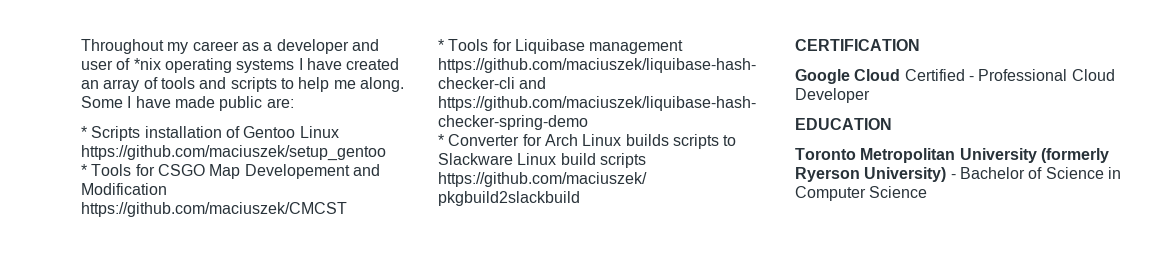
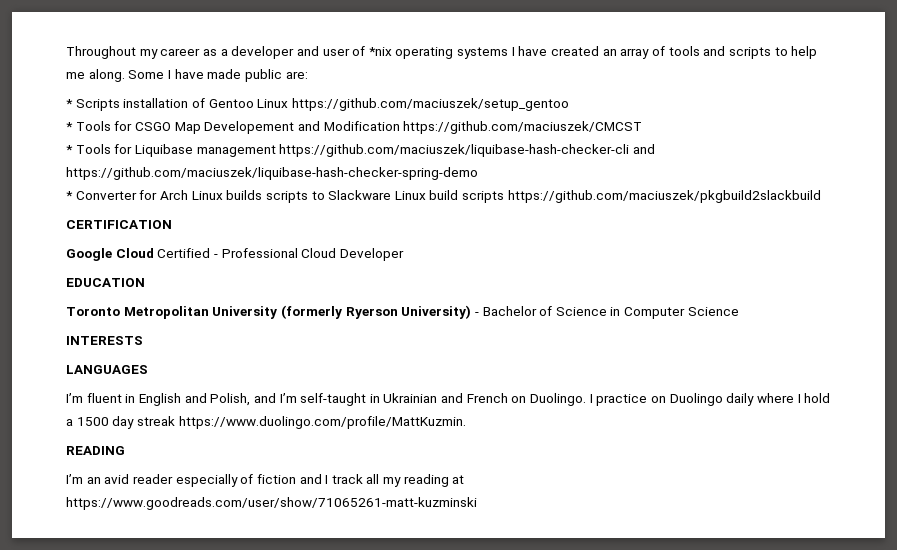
(928, 192) none -> [66,336,143,345] [66,365,148,374] [66,393,831,406] [66,416,466,429] [66,446,125,455] [66,474,465,487] [66,497,477,510] // INTERESTS // LANGUAGES // I’m fluent in English and Polish, and I’m self-taught in Ukrainian and French on Duolingo. I practice on Duolingo daily where I hold a 1500 day streak https://www.duolingo.com/profile/MattKuzmin. // READING // I’m an avid reader especially of fiction and I track all my reading at https://www.goodreads.com/user/show/71065261-matt-kuzminski

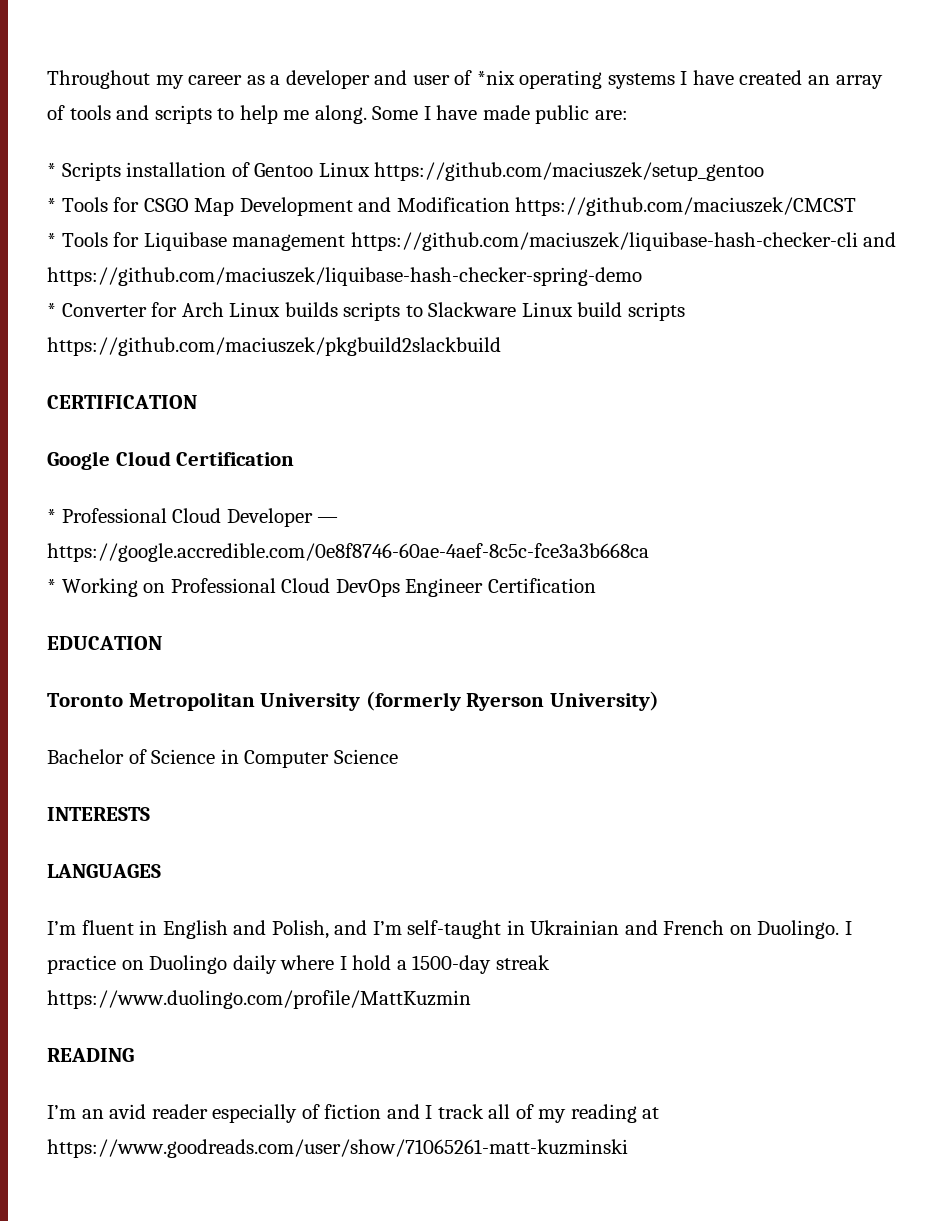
[204,121,295,134] Developement -> [239,197,353,216] Development
[157,248,218,258] Certified - -> [176,452,295,466] [47,509,56,523] Certification // *
(404, 254) none -> [317,517,339,523] [47,543,649,562] [47,578,596,597] — https://google.accredible.com/0e8f8746-60ae-4aef-8c5c-fce3a3b668ca // * Working on Professional Cloud DevOps Engineer Certification
[474,312,479,316] - -> (659, 701) //
[76,416,466,429] 1500 day streak https://www.duolingo.com/profile/MattKuzmin. -> [412,955,550,974] [47,990,471,1009] 1500-day streak https://www.duolingo.com/profile/MattKuzmin
(380, 479) none -> [515,1104,534,1119] of

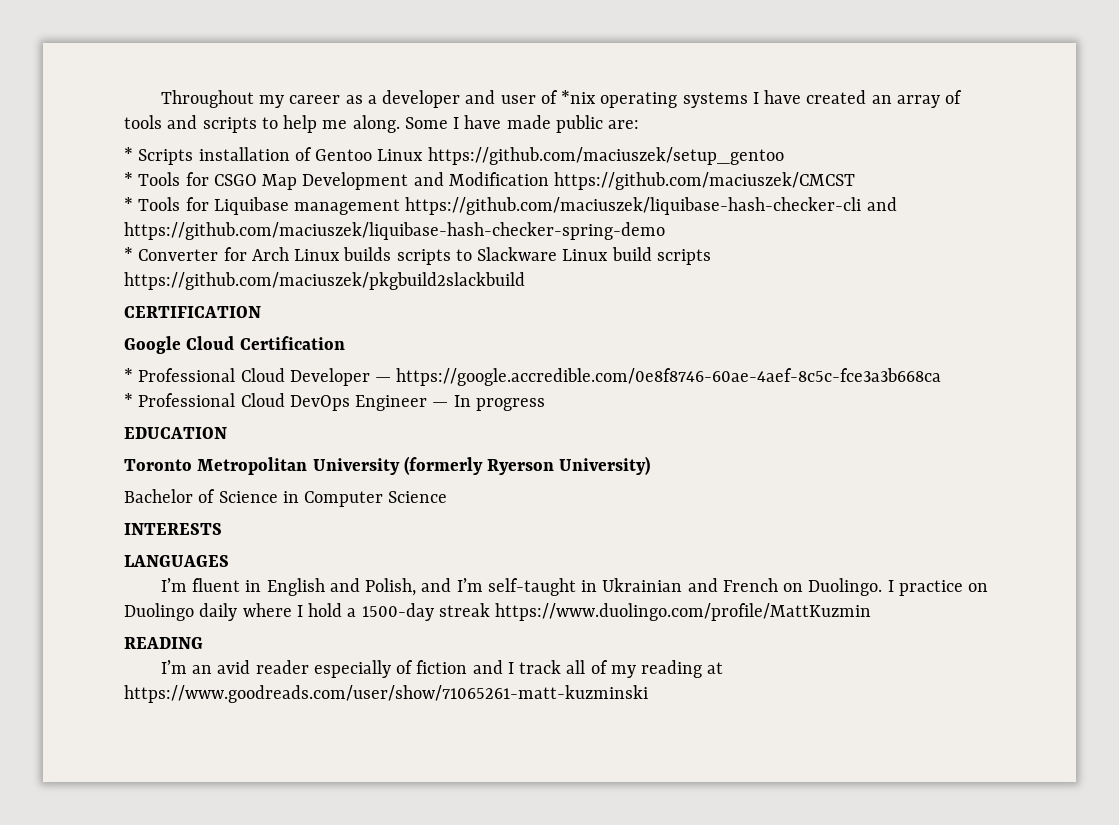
[61,578,166,597] Working on -> (133, 400) none
[487,578,596,593] Certification -> [432,395,545,411] — In progress

